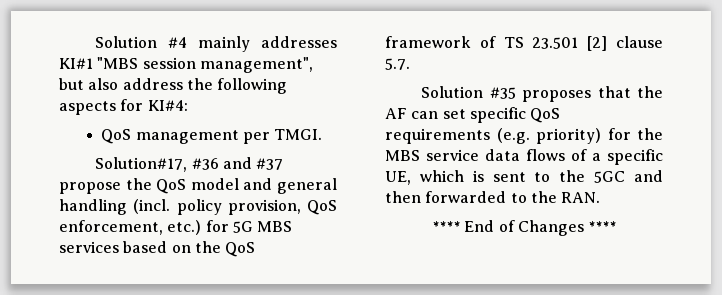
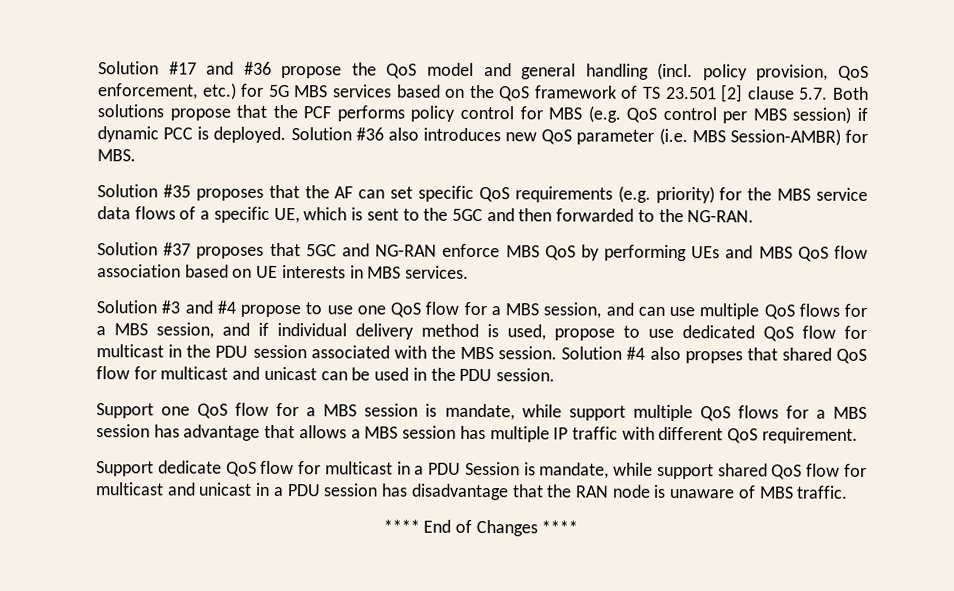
[95,36,338,52] [59,57,313,73] [59,78,288,94] [59,99,188,115] [101,129,323,144] [95,157,284,172] Solution #4 mainly addresses KI#1 "MBS session management", but also address the following aspects for KI#4: // QoS management per TMGI. // Solution#17, #36 and #37 -> [98,61,272,75] Solution #17 and #36
(410, 64) none -> [832,86,870,100] [97,104,868,124] [97,126,868,146] [97,149,136,162] Both solutions propose that the PCF performs policy control for MBS (e.g. QoS control per MBS session) if dynamic PCC is deployed. Solution #36 also introduces new QoS parameter (i.e. MBS Session-AMBR) for MBS.
[561,192,601,203] RAN. -> [687,210,755,223] [97,242,868,262] [97,264,470,279] [96,300,867,320] [96,322,867,342] [96,344,867,364] [96,366,555,382] [96,402,867,422] [96,424,858,444] [96,460,867,480] [95,482,849,501] NG-RAN. // Solution #37 proposes that 5GC and NG-RAN enforce MBS QoS by performing UEs and MBS QoS flow association based on UE interests in MBS services. // Solution #3 and #4 propose to use one QoS flow for a MBS session, and can use multiple QoS flows for a MBS session, and if individual delivery method is used, propose to use dedicated QoS flow for multicast in the PDU session associated with the MBS session. Solution #4 also propses that shared QoS flow for multicast and unicast can be used in the PDU session. // Support one QoS flow for a MBS session is mandate, while support multiple QoS flows for a MBS session has advantage that allows a MBS session has multiple IP traffic with different QoS requirement. // Support dedicate QoS flow for multicast in a PDU Session is mandate, while support shared QoS flow for multicast and unicast in a PDU session has disadvantage that the RAN node is unaware of MBS traffic.

